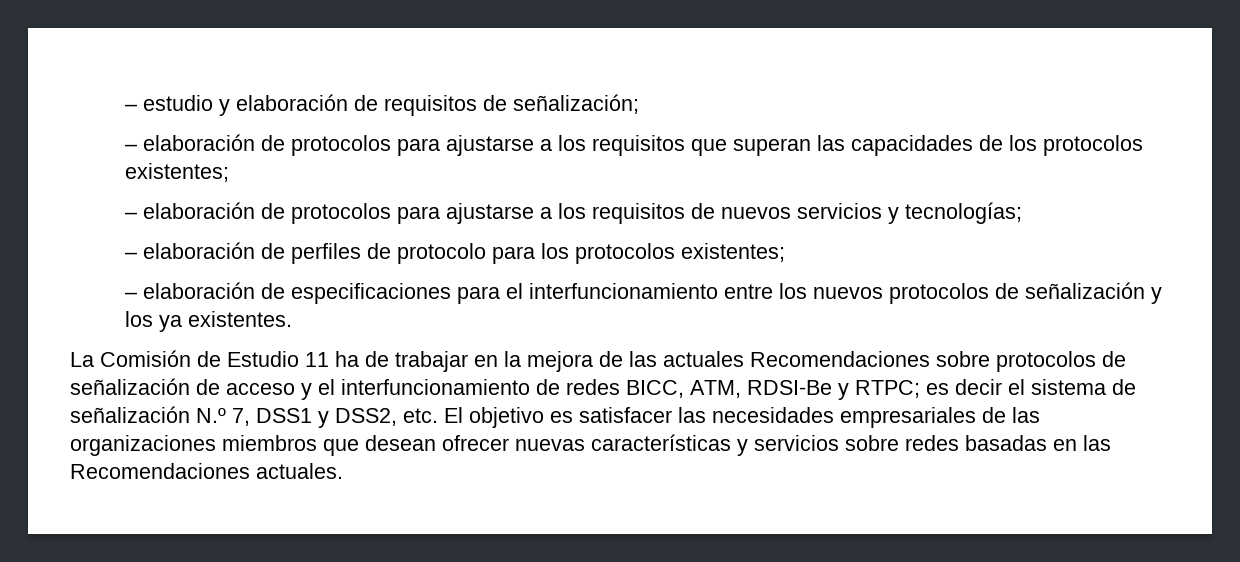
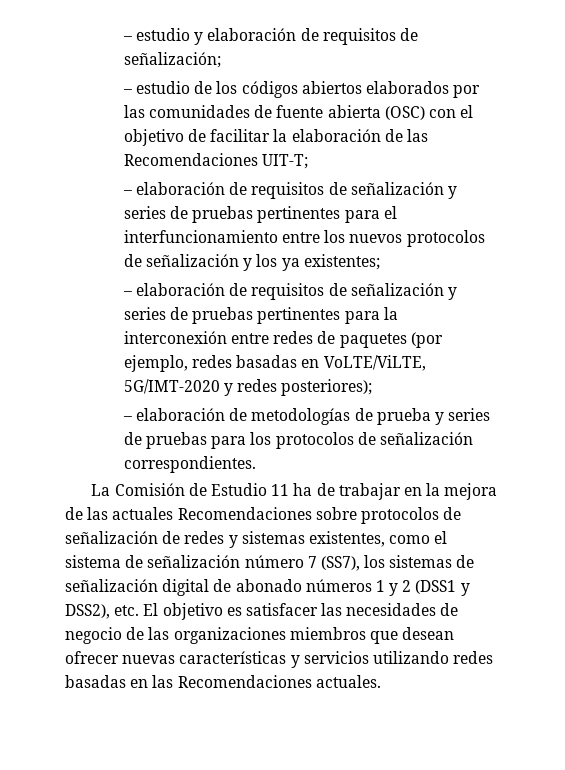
[142,134,1143,156] [124,163,229,182] [124,202,1022,224] [124,242,785,264] [124,282,451,304] elaboración de protocolos para ajustarse a los requisitos que superan las capacidades de los protocolos existentes; // – elaboración de protocolos para ajustarse a los requisitos de nuevos servicios y tecnologías; // – elaboración de perfiles de protocolo para los protocolos existentes; // – elaboración de especificaciones -> [136,81,481,98] [123,105,474,120] [123,129,428,146] [123,153,309,169] [122,182,457,199] [123,206,341,223] estudio de los códigos abiertos elaborados por las comunidades de fuente abierta (OSC) con el objetivo de facilitar la elaboración de las Recomendaciones UIT-T; // – elaboración de requisitos de señalización y series de pruebas pertinentes
[187,311,292,327] existentes. -> [303,254,380,270] [122,283,457,300] [123,307,398,324] [123,331,443,348] [123,355,426,372] [123,379,373,396] [122,408,491,425] [123,432,473,449] [123,456,256,473] existentes; // – elaboración de requisitos de señalización y series de pruebas pertinentes para la interconexión entre redes de paquetes (por ejemplo, redes basadas en VoLTE/ViLTE, 5G/IMT-2020 y redes posteriores); // – elaboración de metodologías de prueba y series de pruebas para los protocolos de señalización correspondientes.
[226,379,1136,400] [70,406,397,428] acceso y el interfuncionamiento de redes BICC, ATM, RDSI-Be y RTPC; es decir el sistema de señalización N.º 7, DSS1 y DSS2, -> [184,531,448,548] [65,555,475,571] [65,579,470,596] [65,604,110,619] redes y sistemas existentes, como el sistema de señalización número 7 (SS7), los sistemas de señalización digital de abonado números 1 y 2 (DSS1 y DSS2),
[840,407,976,428] empresariales -> [440,603,459,616] [65,627,122,644] de negocio
[845,435,899,451] sobre -> [372,651,449,664] utilizando

